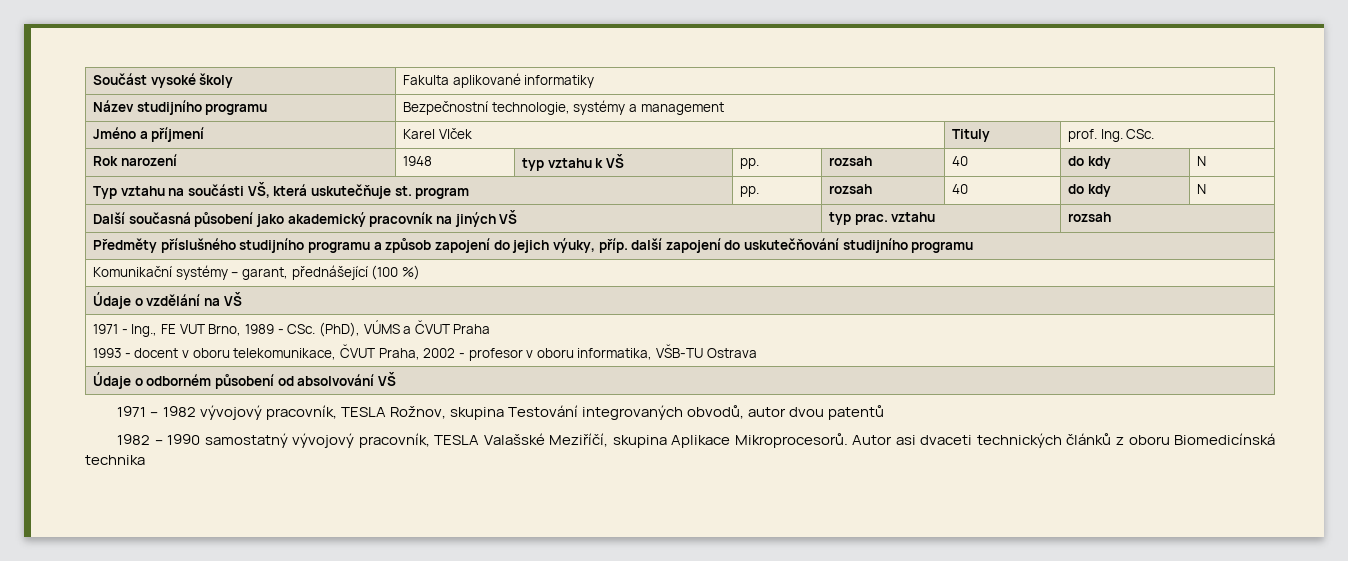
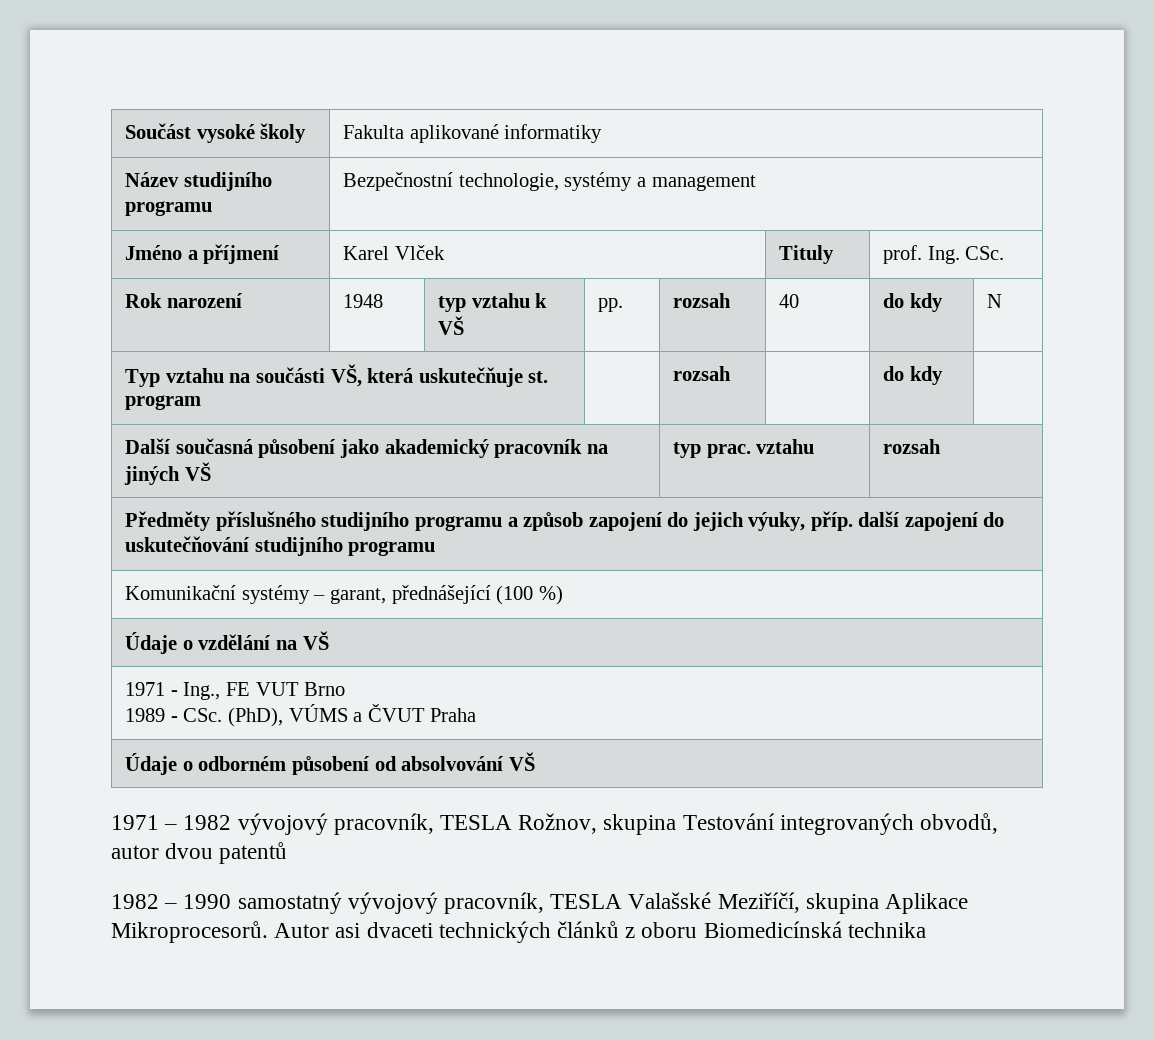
[740,186,760,197] [829,184,873,194] [952,184,969,194] [1068,184,1111,197] [1197,184,1207,194] pp. | rozsah | 40 | do kdy | N -> [673,366,732,381] [883,366,943,385] | rozsah | | do kdy |
[208,324,242,336] Brno, -> [304,682,346,696] Brno //
[93,344,757,361] // 1993 - docent v oboru telekomunikace, ČVUT Praha, 2002 - profesor v oboru informatika, VŠB-TU Ostrava -> (477, 715) none

